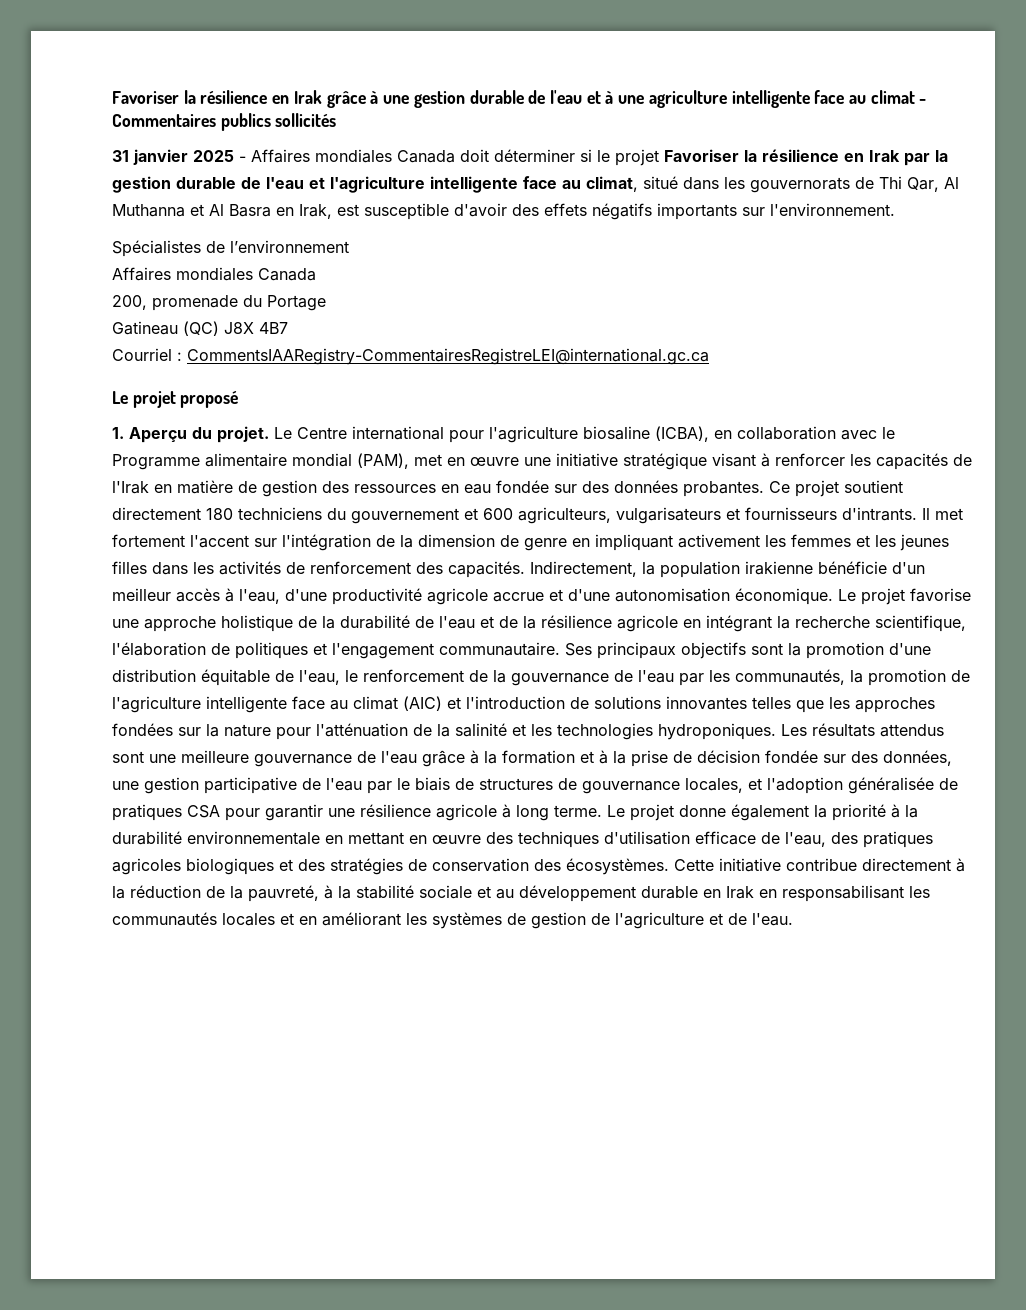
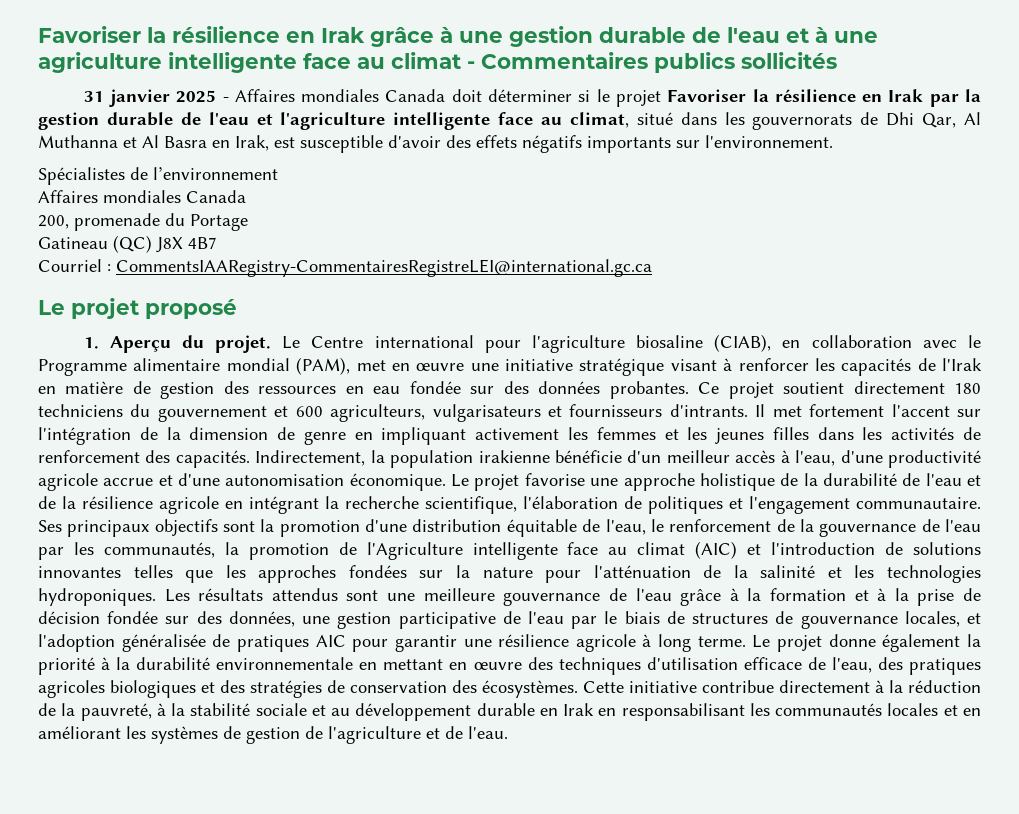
[879,176,902,189] Thi -> [886,112,915,126] Dhi
[655,426,709,442] (ICBA), -> [714,334,772,352] (CIAB),
[112,696,201,713] l'agriculture -> [366,542,463,560] l'Agriculture
[187,805,220,818] CSA -> [315,635,346,647] AIC

